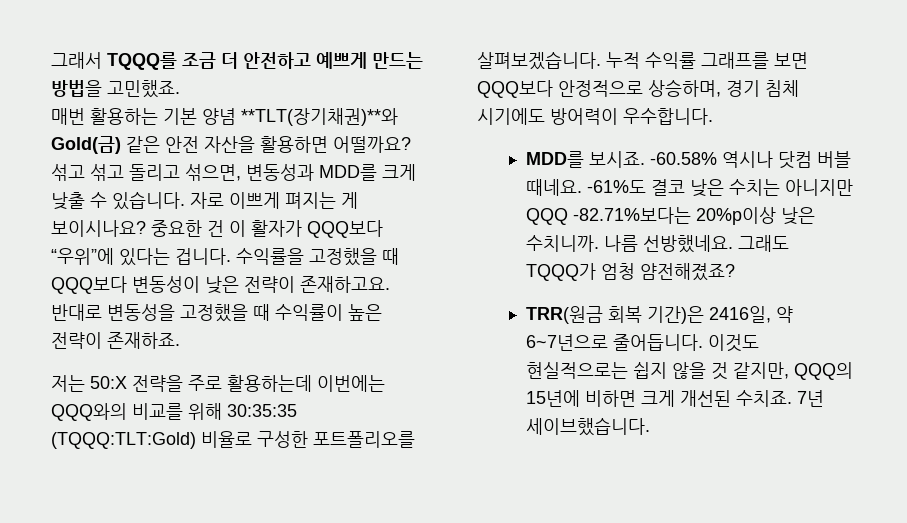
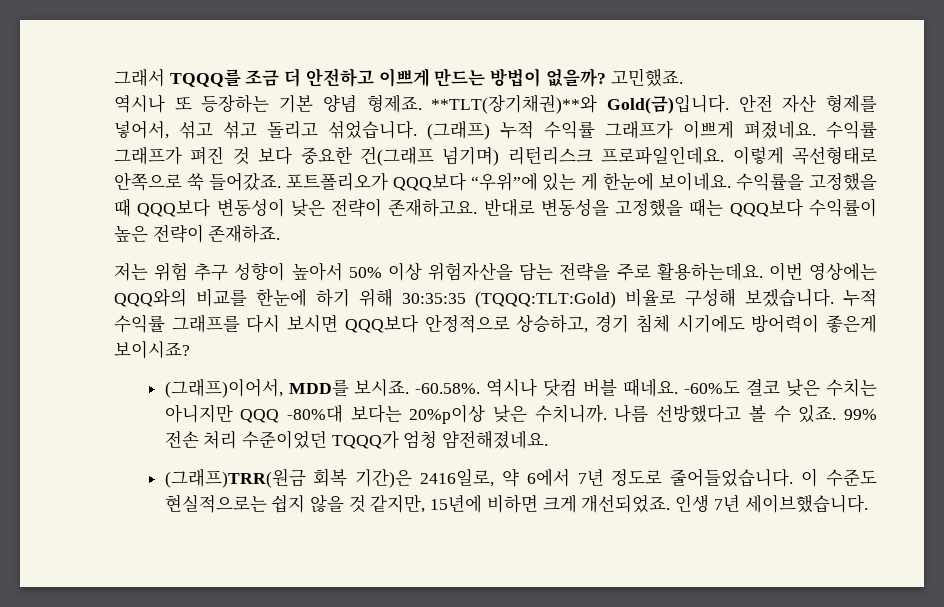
[316,52,423,69] [51,80,180,98] [51,108,398,126] [51,136,411,154] [51,164,416,181] [51,191,358,210] [51,220,383,238] [51,248,231,266] 예쁘게 만드는 방법을 고민했죠. // 매번 활용하는 기본 양념 **TLT(장기채권)**와 Gold(금) 같은 안전 자산을 활용하면 어떨까요? 섞고 섞고 돌리고 섞으면, 변동성과 MDD를 크게 낮출 수 있습니다. 자로 이쁘게 펴지는 게 보이시나요? 중요한 건 이 활자가 QQQ보다 “우위”에 있다는 겁니다. -> [378,68,683,87] [114,94,878,114] [114,120,877,140] [114,146,877,166] [114,172,732,191] 이쁘게 만드는 방법이 없을까? 고민했죠. // 역시나 또 등장하는 기본 양념 형제죠. **TLT(장기채권)**와 Gold(금)입니다. 안전 자산 형제를 넣어서, 섞고 섞고 돌리고 섞었습니다. (그래프) 누적 수익률 그래프가 이쁘게 펴졌네요. 수익률 그래프가 펴진 것 보다 중요한 건(그래프 넘기며) 리턴리스크 프로파일인데요. 이렇게 곡선형태로 안쪽으로 쑥 들어갔죠. 포트폴리오가 QQQ보다 “우위”에 있는 게 한눈에 보이네요.
[253,304,270,321] 때 -> [689,198,803,217] 때는 QQQ보다
[90,375,385,392] [51,403,183,421] 50:X 전략을 주로 활용하는데 이번에는 QQQ와의 비교를 -> [154,262,877,281] [114,288,350,307] 위험 추구 성향이 높아서 50% 이상 위험자산을 담는 전략을 주로 활용하는데요. 이번 영상에는 QQQ와의 비교를 한눈에 하기
[257,431,415,448] [477,51,601,70] 구성한 포트폴리오를 살펴보겠습니다. -> [685,288,834,307] 구성해 보겠습니다.
[774,52,808,69] 보면 -> [246,314,339,333] 다시 보시면
[648,79,721,97] 상승하며, -> [516,315,589,333] 상승하고,
[623,108,713,125] 우수합니다. // -> [826,314,878,333] [114,340,190,359] [164,378,283,398] 좋은게 보이시죠? // (그래프)이어서,
[649,152,717,165] -60.58% -> [415,383,481,394] -60.58%.
[586,180,646,193] -61%도 -> [684,381,741,394] -60%도
[572,207,691,224] -82.71%보다는 -> [286,404,402,423] -80%대 보다는
[642,235,789,253] [525,263,735,281] [525,306,793,324] [525,334,759,352] 선방했네요. 그래도 TQQQ가 엄청 얌전해졌죠? // TRR(원금 회복 기간)은 2416일, 약 6~7년으로 줄어듭니다. 이것도 -> [656,404,877,423] [164,430,549,449] [164,468,877,488] 선방했다고 볼 수 있죠. 99% 전손 처리 수준이었던 TQQQ가 엄청 얌전해졌네요. // (그래프)TRR(원금 회복 기간)은 2416일로, 약 6에서 7년 정도로 줄어들었습니다. 이 수준도
[793,362,853,380] QQQ의 -> (426, 503) none
[679,390,792,407] 개선된 수치죠. -> [581,494,710,513] 개선되었죠. 인생

